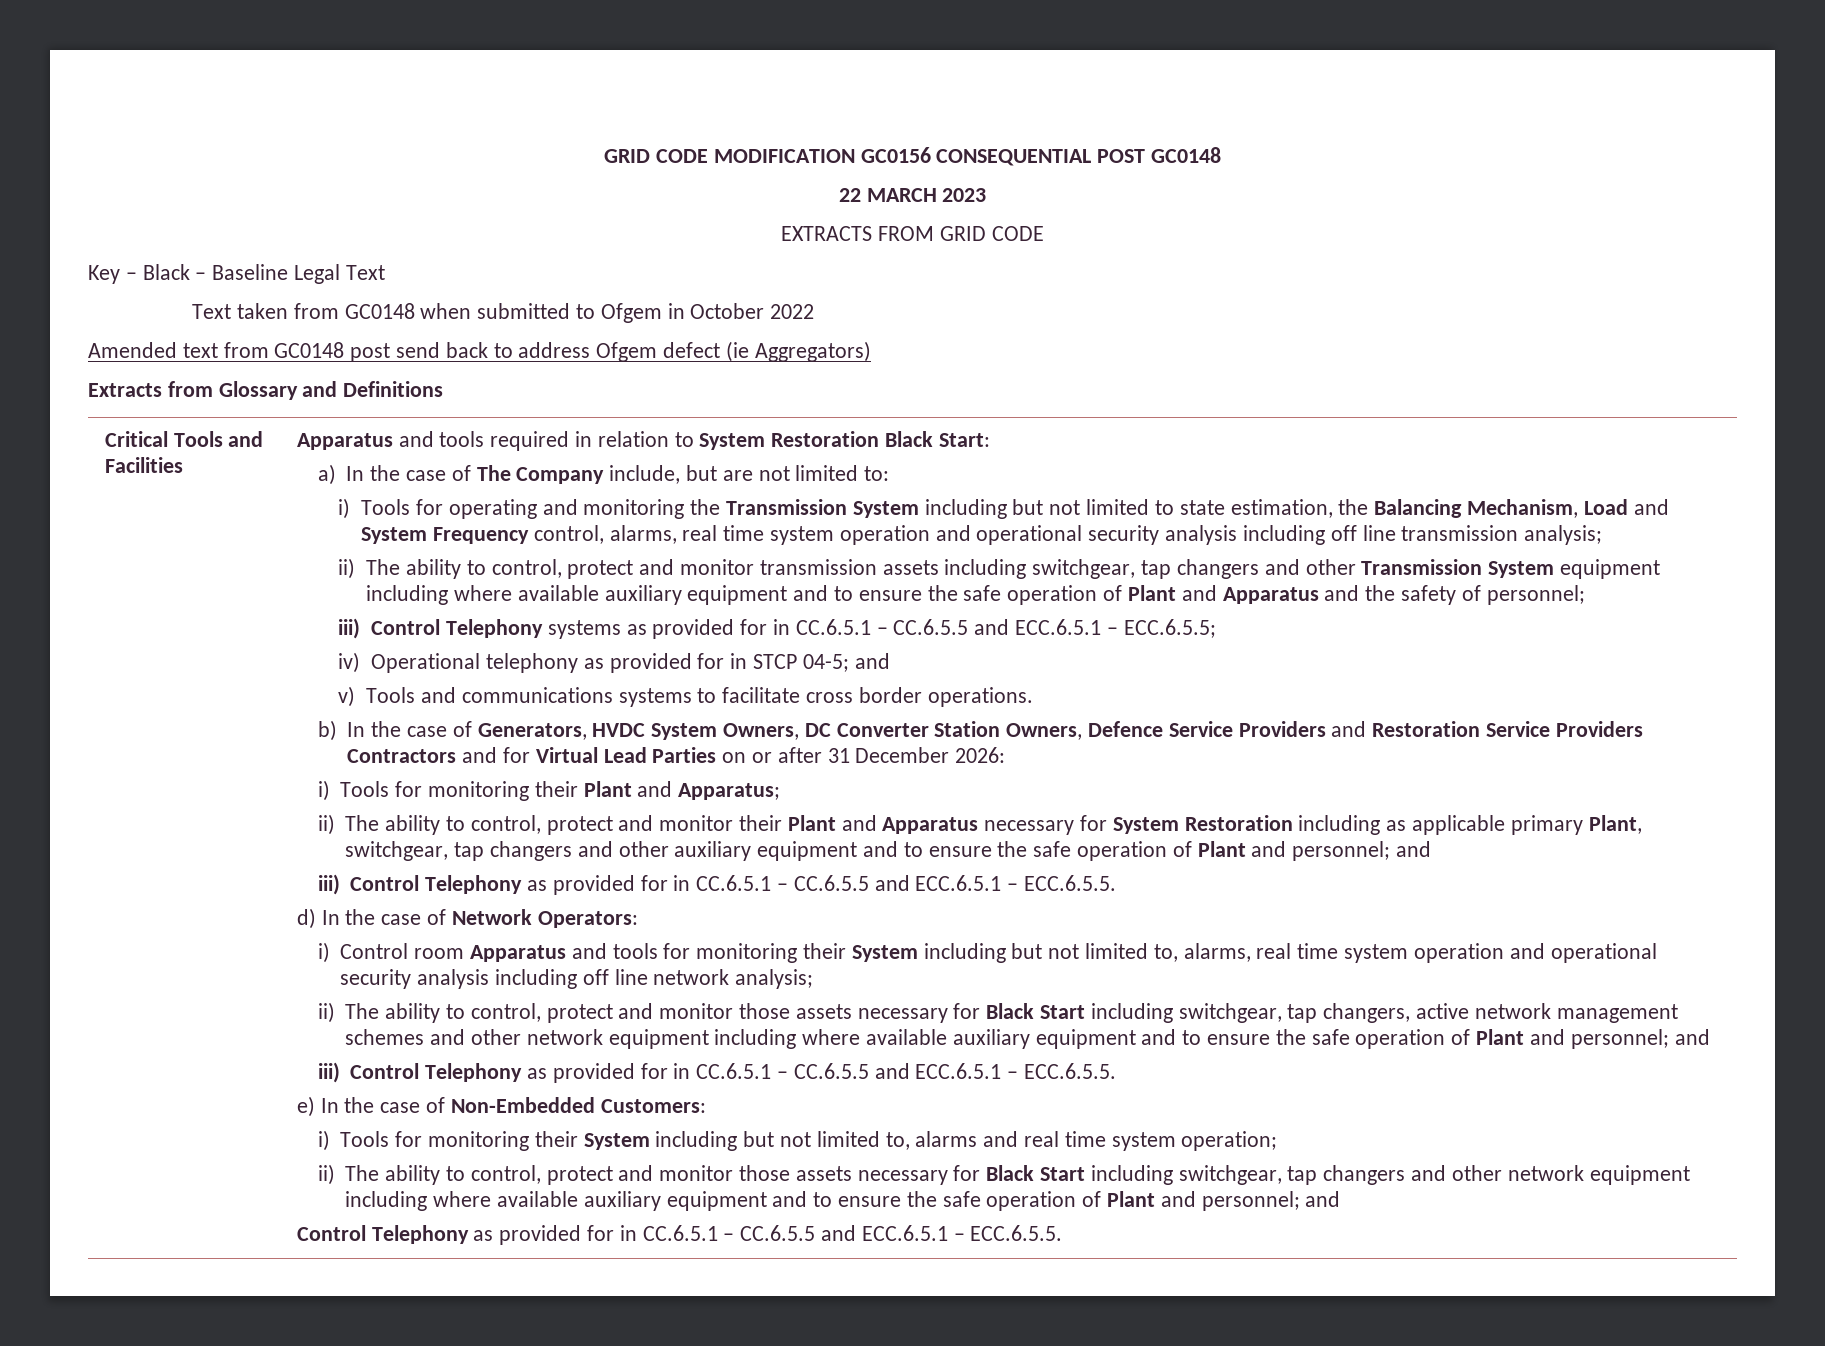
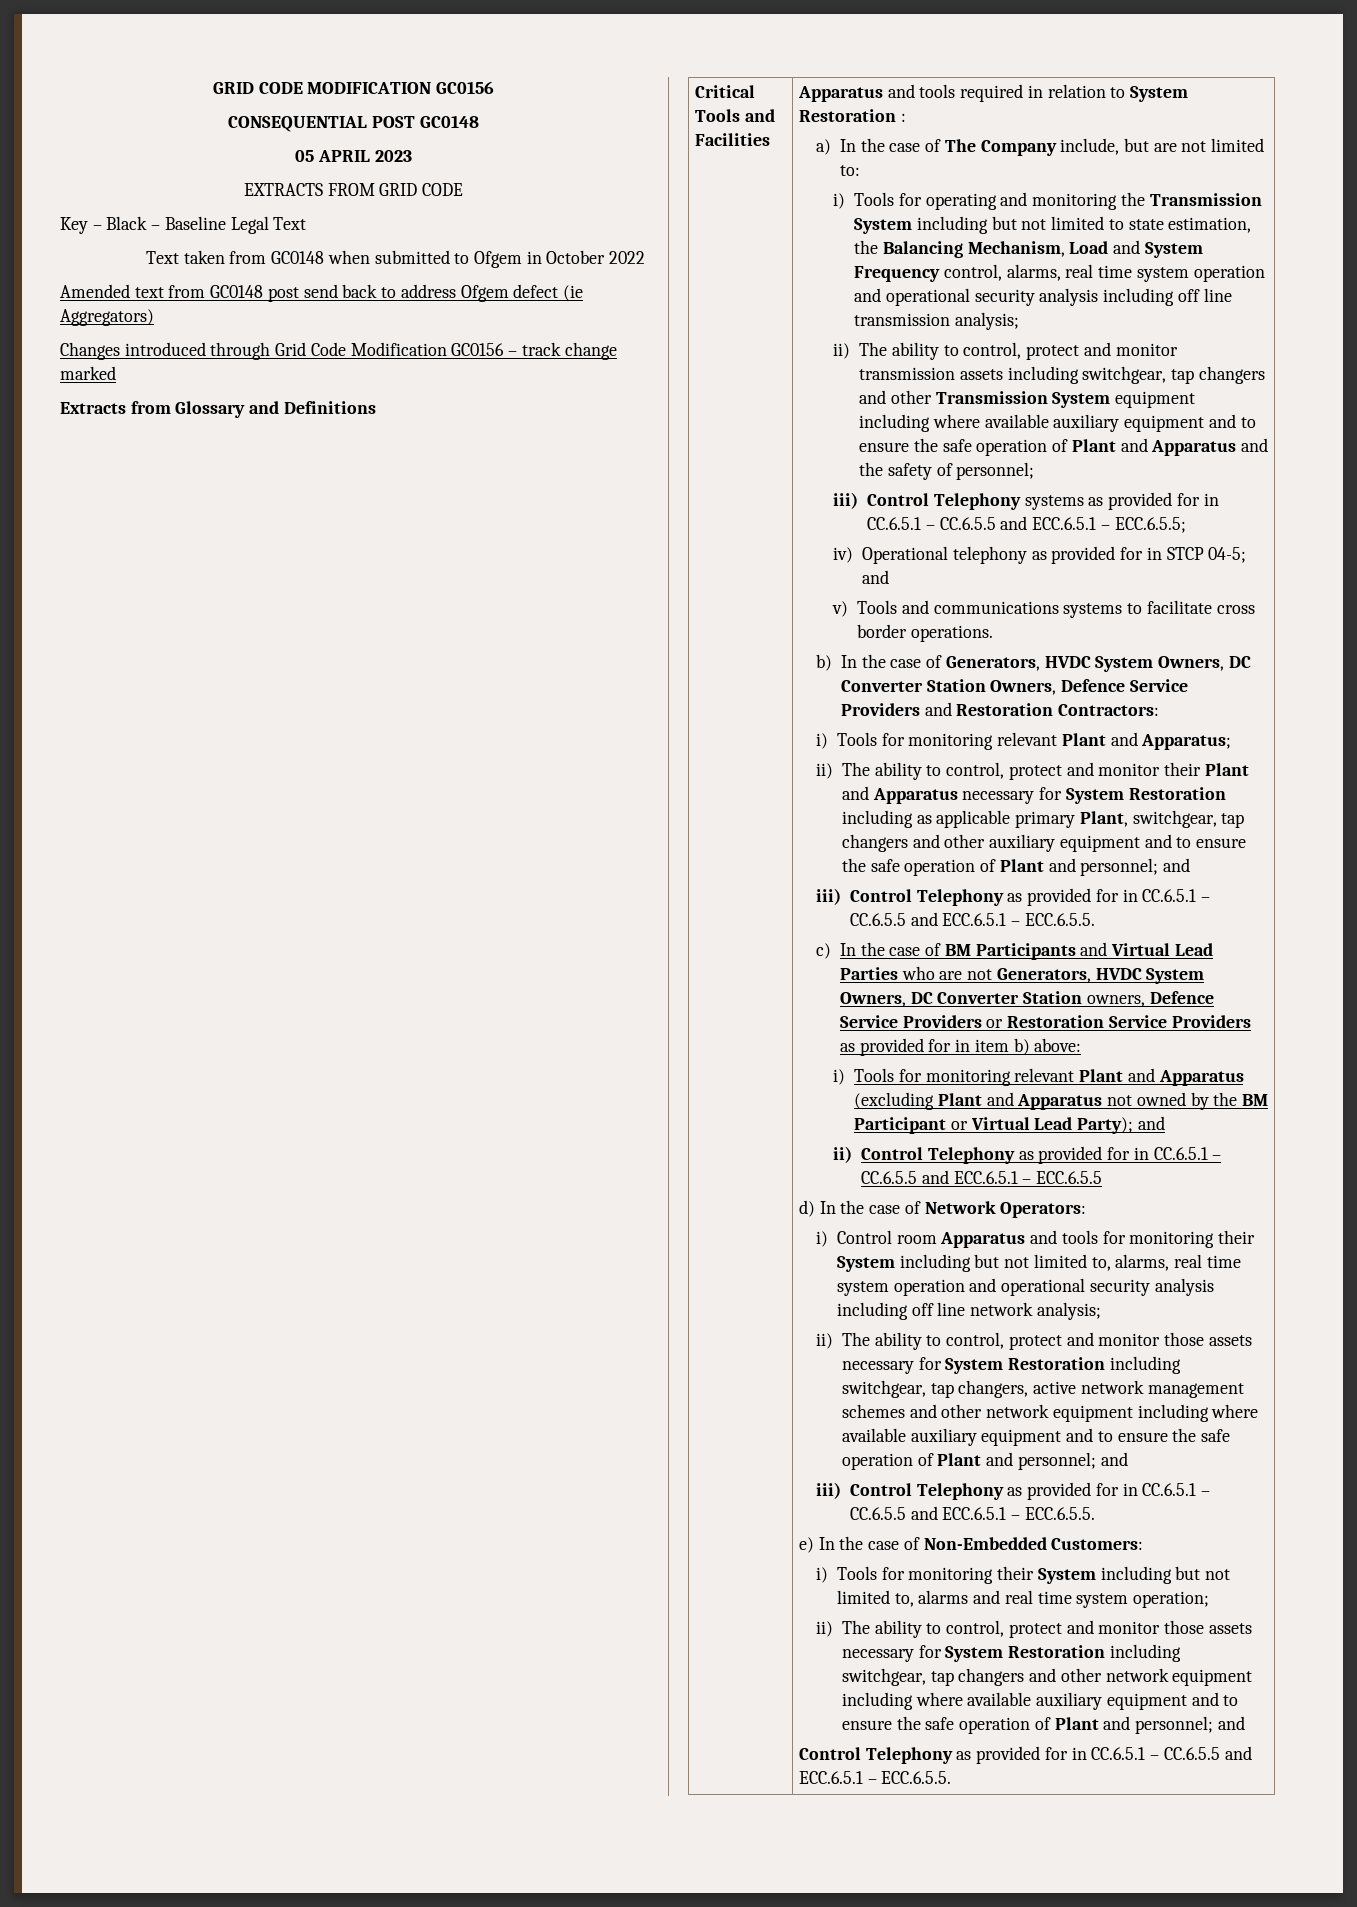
(931, 155) none -> (495, 87) //
[838,188,937,202] 22 MARCH -> [295,150,370,162] 05 APRIL
(871, 351) none -> [60,342,617,360] [60,366,116,380] // Changes introduced through Grid Code Modification GC0156 – track change marked
[885,431,990,447] Black Start: -> [900,113,906,122] :
[1486,721,1643,737] [347,747,1006,763] [317,780,578,801] Service Providers Contractors and for Virtual Lead Parties on or after 31 December 2026: // i) Tools for monitoring their -> [1058,704,1160,716] [816,732,1058,750] Contractors: // i) Tools for monitoring relevant
(1117, 883) none -> [816,942,1213,960] [839,966,1205,984] [839,991,1214,1007] [839,1015,1251,1028] [839,1038,1082,1056] [833,1068,1244,1086] [854,1092,1268,1110] [854,1116,1165,1134] [833,1146,1222,1164] [861,1170,1103,1184] // c) In the case of BM Participants and Virtual Lead Parties who are not Generators, HVDC System Owners, DC Converter Station owners, Defence Service Providers or Restoration Service Providers as provided for in item b) above: // i) Tools for monitoring relevant Plant and Apparatus (excluding Plant and Apparatus not owned by the BM Participant or Virtual Lead Party); and // ii) Control Telephony as provided for in CC.6.5.1 – CC.6.5.5 and ECC.6.5.1 – ECC.6.5.5
[986,1003,1086,1019] Black Start -> [945,1357,1106,1374] System Restoration
[986,1165,1086,1181] Black Start -> [945,1645,1106,1662] System Restoration

